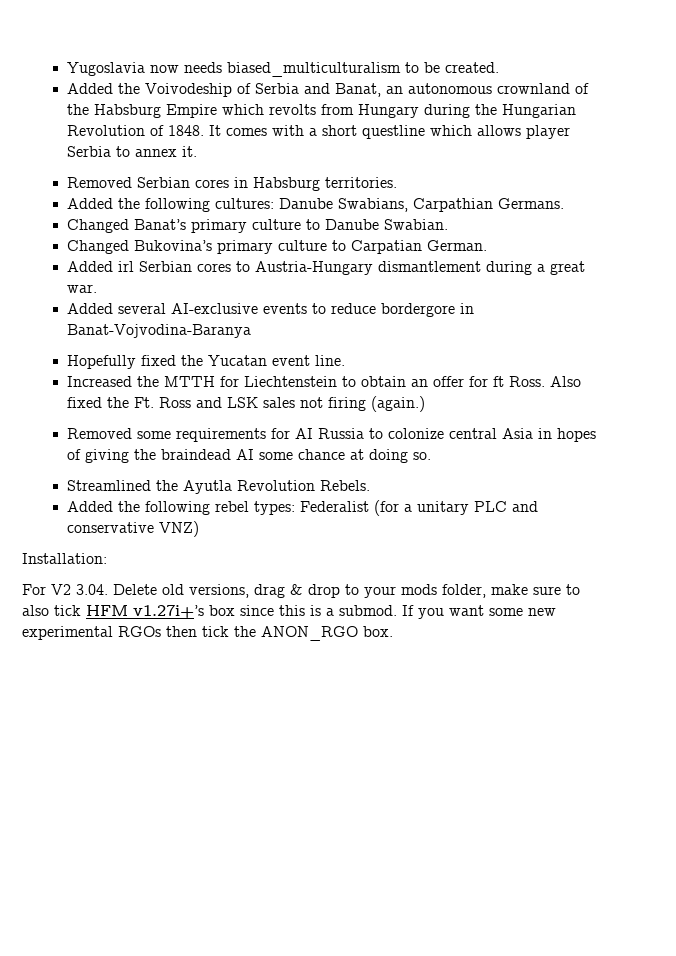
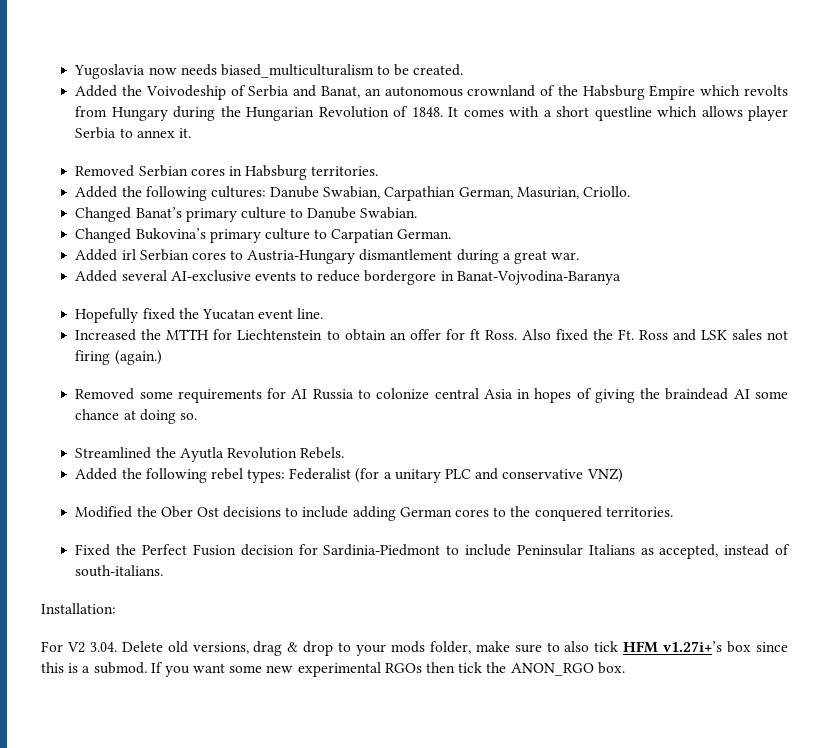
[338,198,565,212] Swabians, Carpathian Germans. -> [323,186,631,201] Swabian, Carpathian German, Masurian, Criollo.
(200, 529) none -> [75,506,673,521] [75,544,790,559] [75,565,164,577] // Modified the Ober Ost decisions to include adding German cores to the conquered territories. // Fixed the Perfect Fusion decision for Sardinia-Piedmont to include Peninsular Italians as accepted, instead of south-italians.

